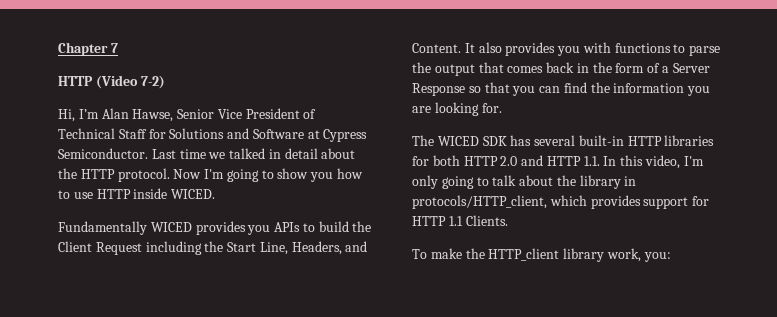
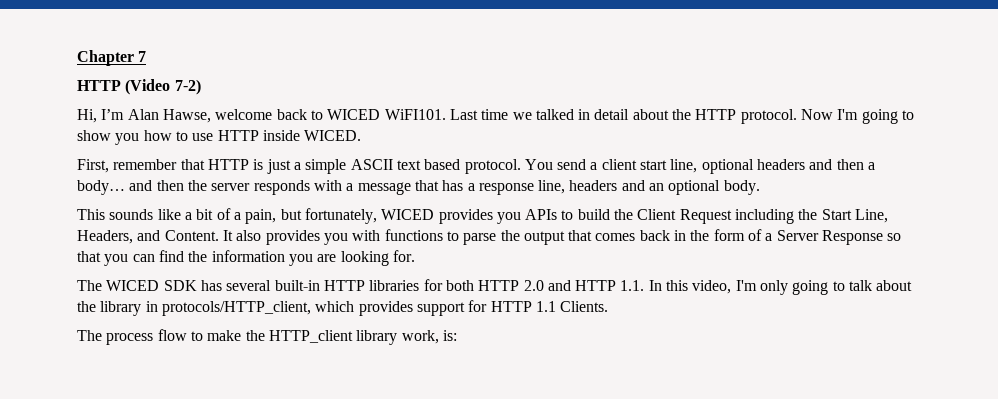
[177,108,317,119] [58,128,368,142] [58,148,148,159] Senior Vice President of Technical Staff for Solutions and Software at Cypress Semiconductor. -> [215,109,446,120] welcome back to WICED WiFI101.
[58,221,147,235] Fundamentally -> [77,159,876,174] [77,180,760,195] [77,208,377,224] First, remember that HTTP is just a simple ASCII text based protocol. You send a client start line, optional headers and then a body… and then the server responds with a message that has a response line, headers and an optional body. // This sounds like a bit of a pain, but fortunately,
[412,249,427,259] To -> [77,329,203,345] The process flow to
[643,252,671,262] you: -> [442,330,457,341] is:

